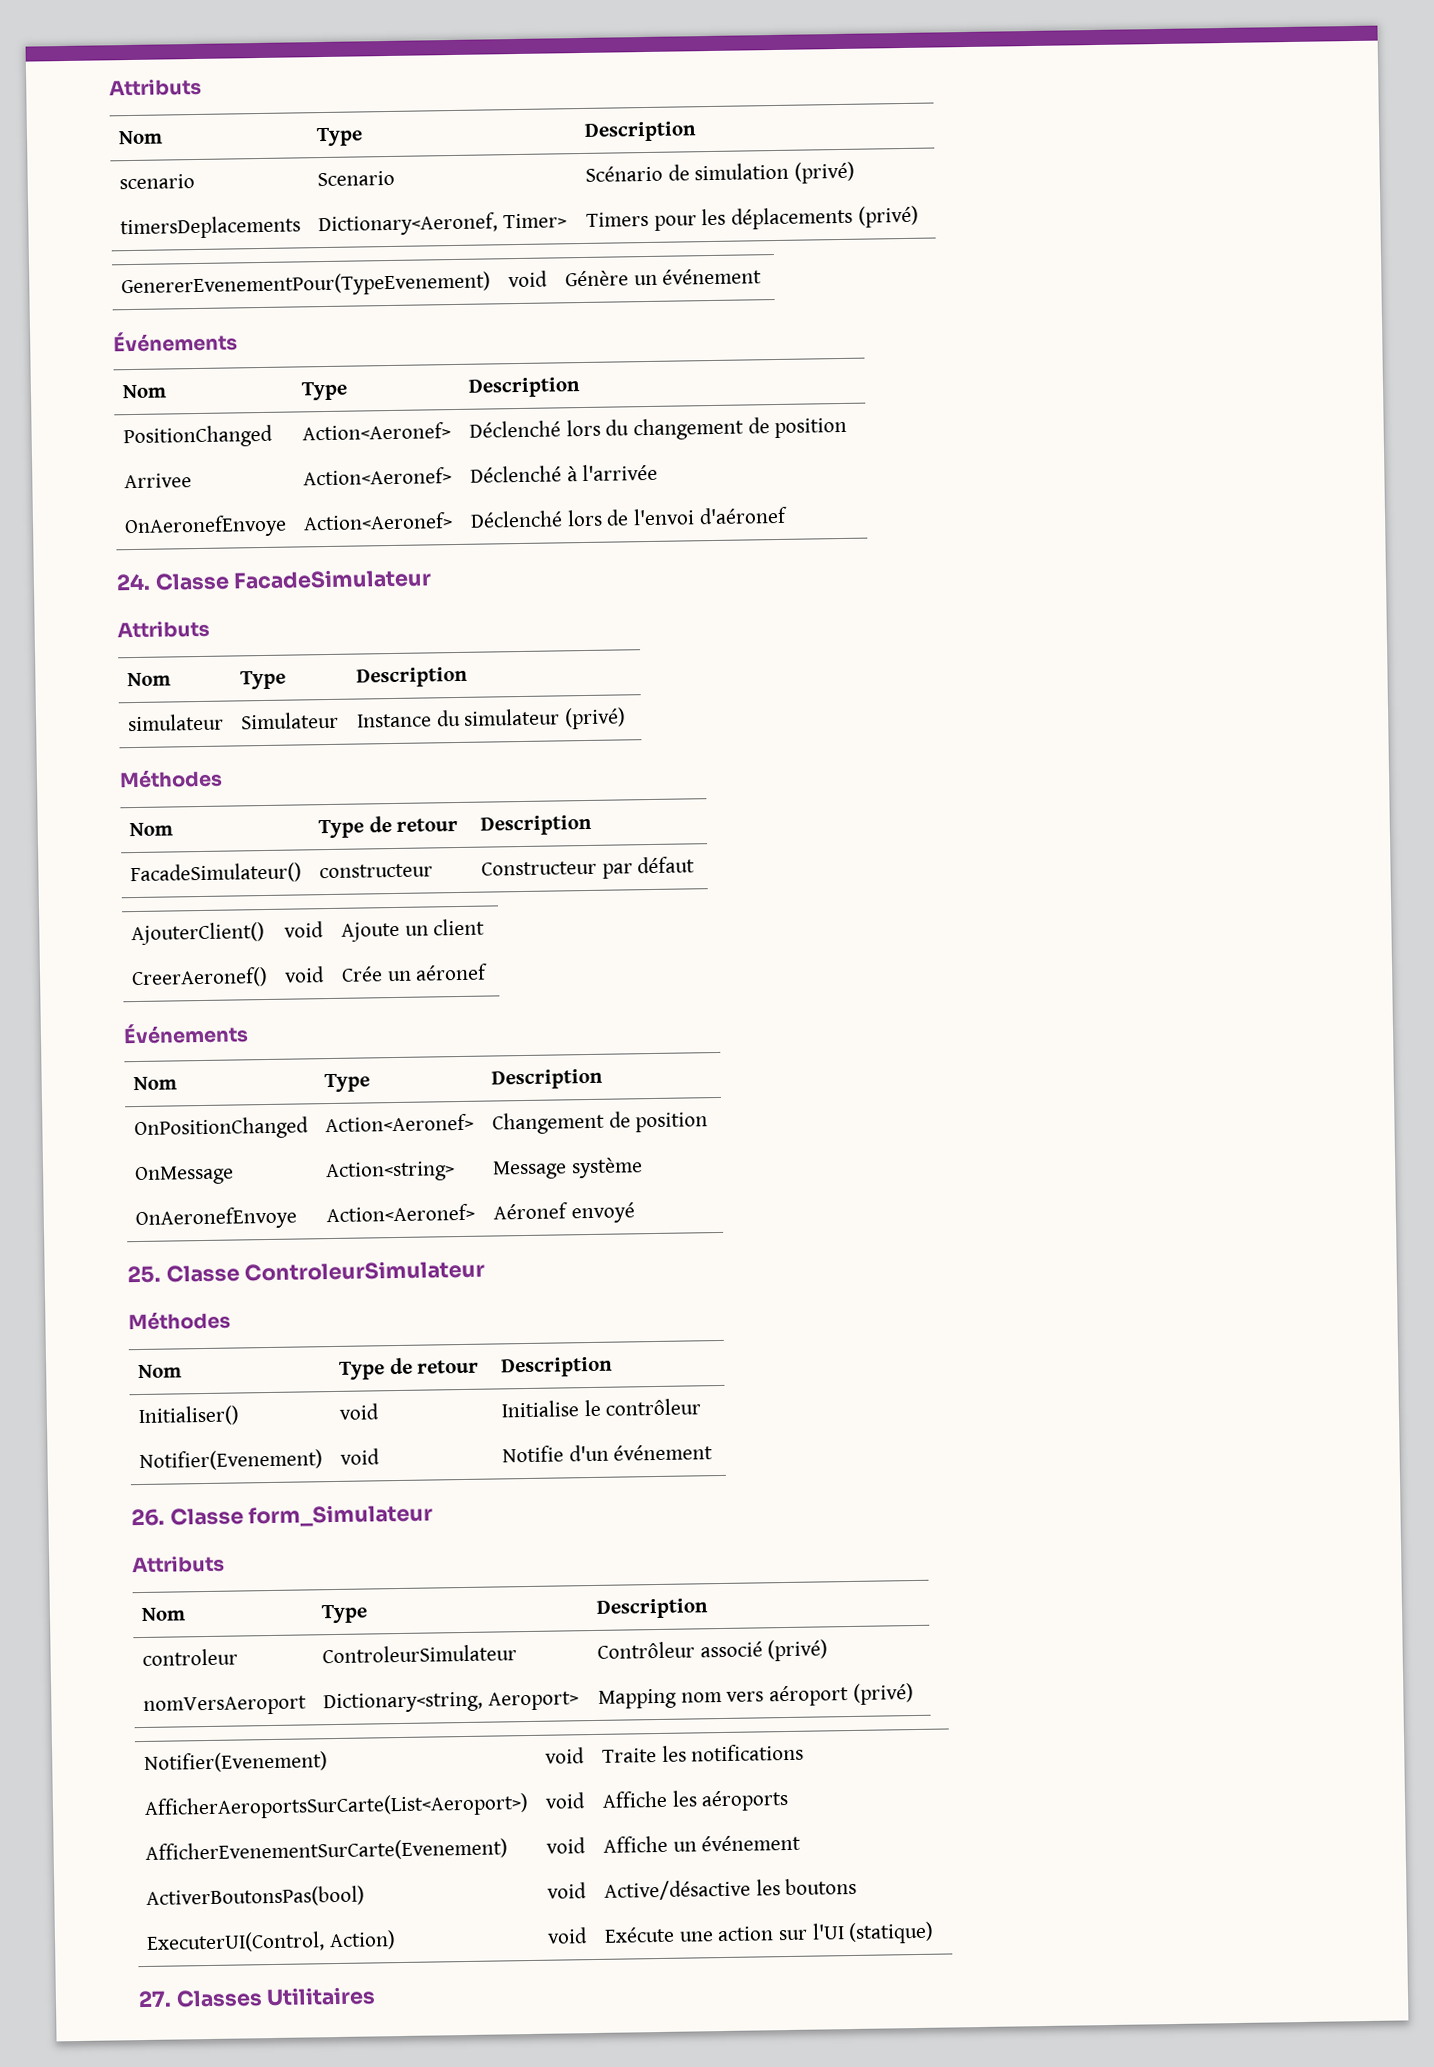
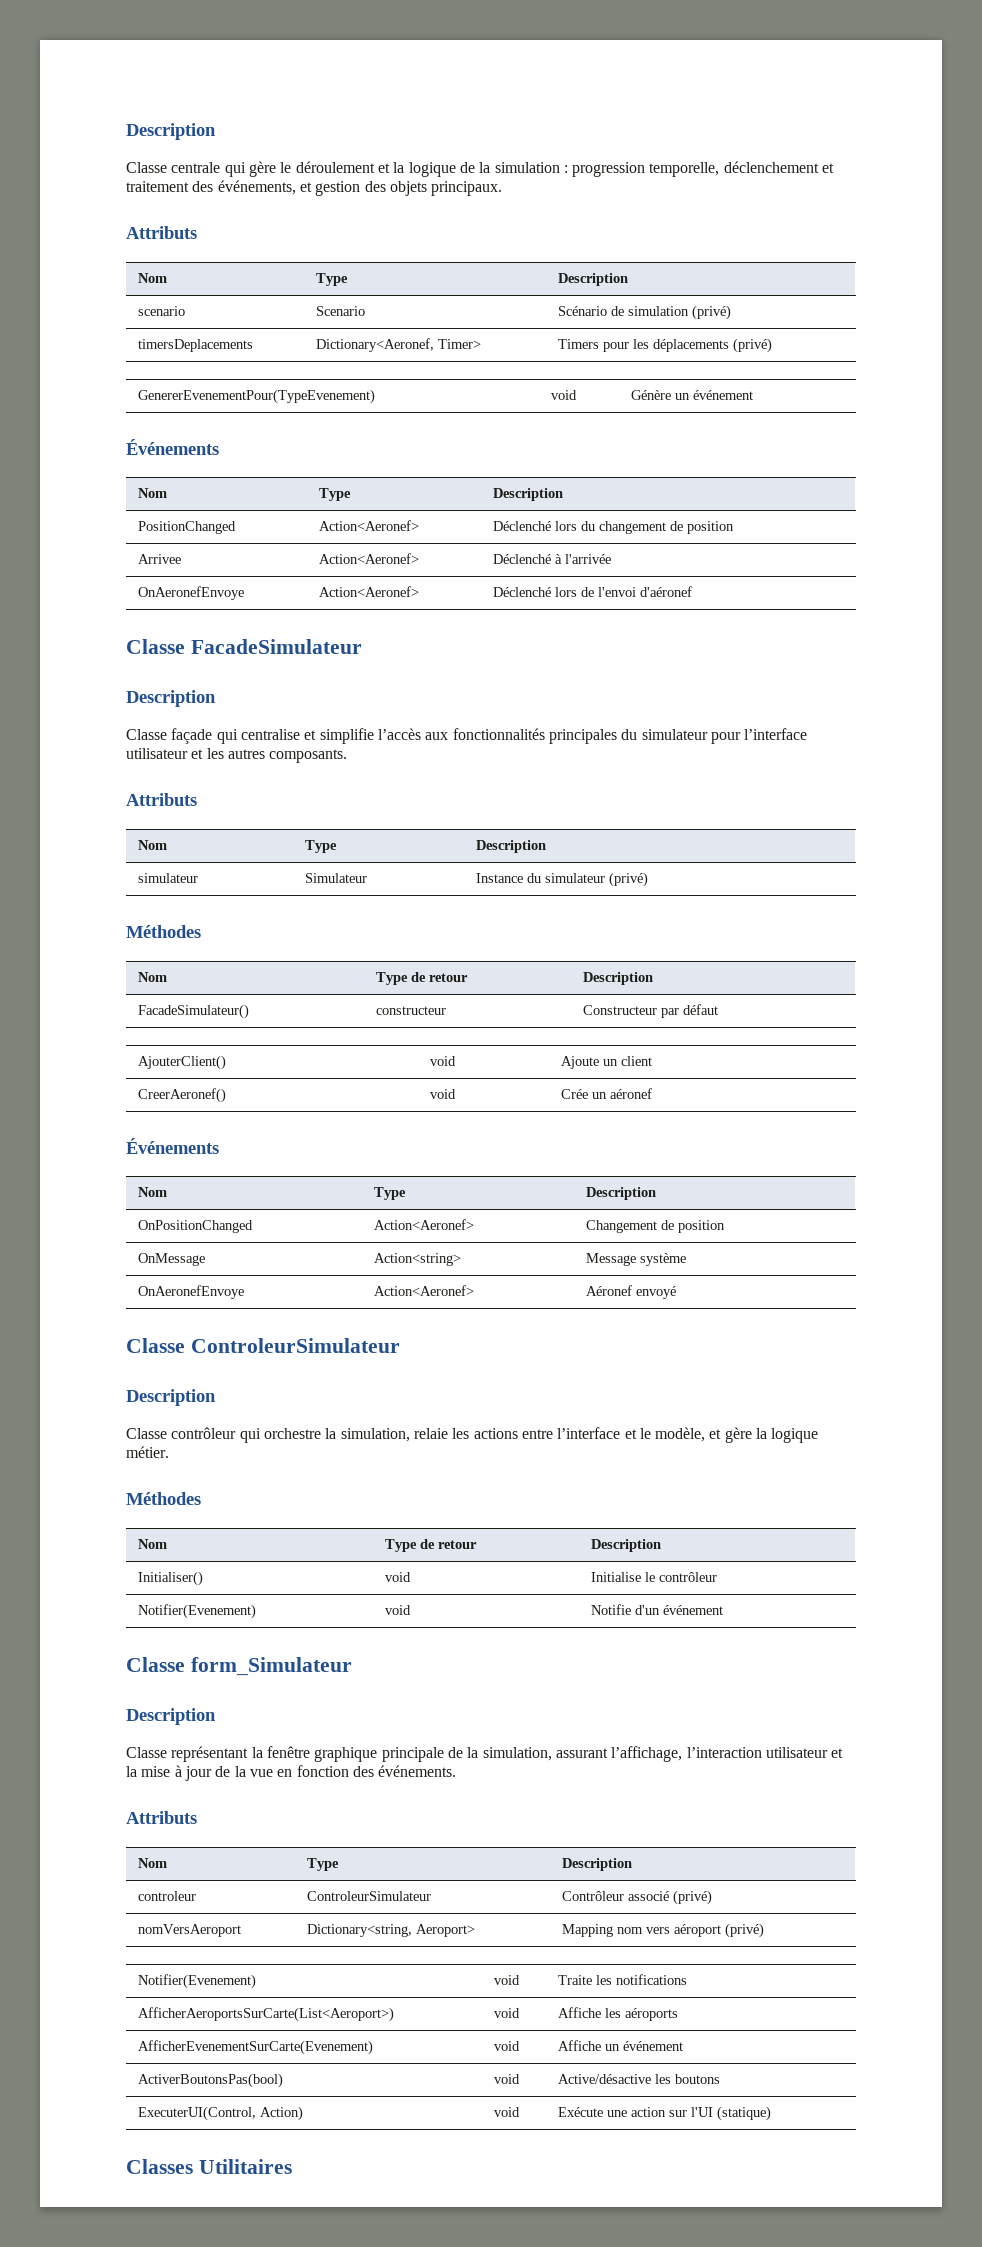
(109, 87) none -> [126,123,216,140] [126,161,835,177] [126,180,503,196] Description // Classe centrale qui gère le déroulement et la logique de la simulation : progression temporelle, déclenchement et traitement des événements, et gestion des objets principaux. //
[116,573,151,591] 24. -> (693, 591) none
(433, 579) none -> [126,690,216,707] [126,728,808,744] [126,748,348,763] // Description // Classe façade qui centralise et simplifie l’accès aux fonctionnalités principales du simulateur pour l’interface utilisateur et les autres composants.
[127,1265,161,1284] 25. -> (677, 1292) none
(486, 1270) none -> [126,1389,216,1406] [126,1427,819,1443] [126,1446,169,1458] // Description // Classe contrôleur qui orchestre la simulation, relaie les actions entre l’interface et le modèle, et gère la logique métier.
[131,1508,165,1527] 26. -> (724, 1610) none
(434, 1515) none -> [126,1708,216,1725] [126,1746,844,1762] [126,1765,457,1781] // Description // Classe représentant la fenêtre graphique principale de la simulation, assurant l’affichage, l’interaction utilisateur et la mise à jour de la vue en fonction des événements.
[138,1990,172,2008] 27. -> (772, 2113) none

